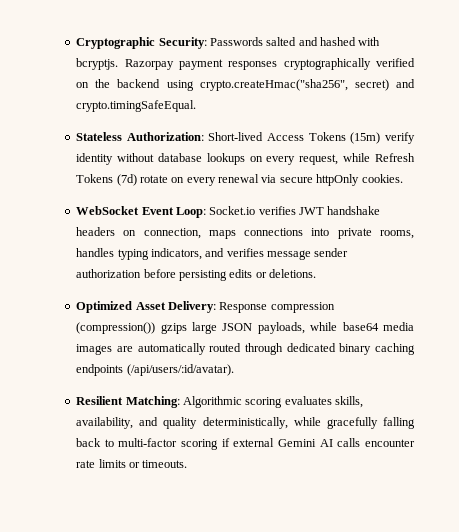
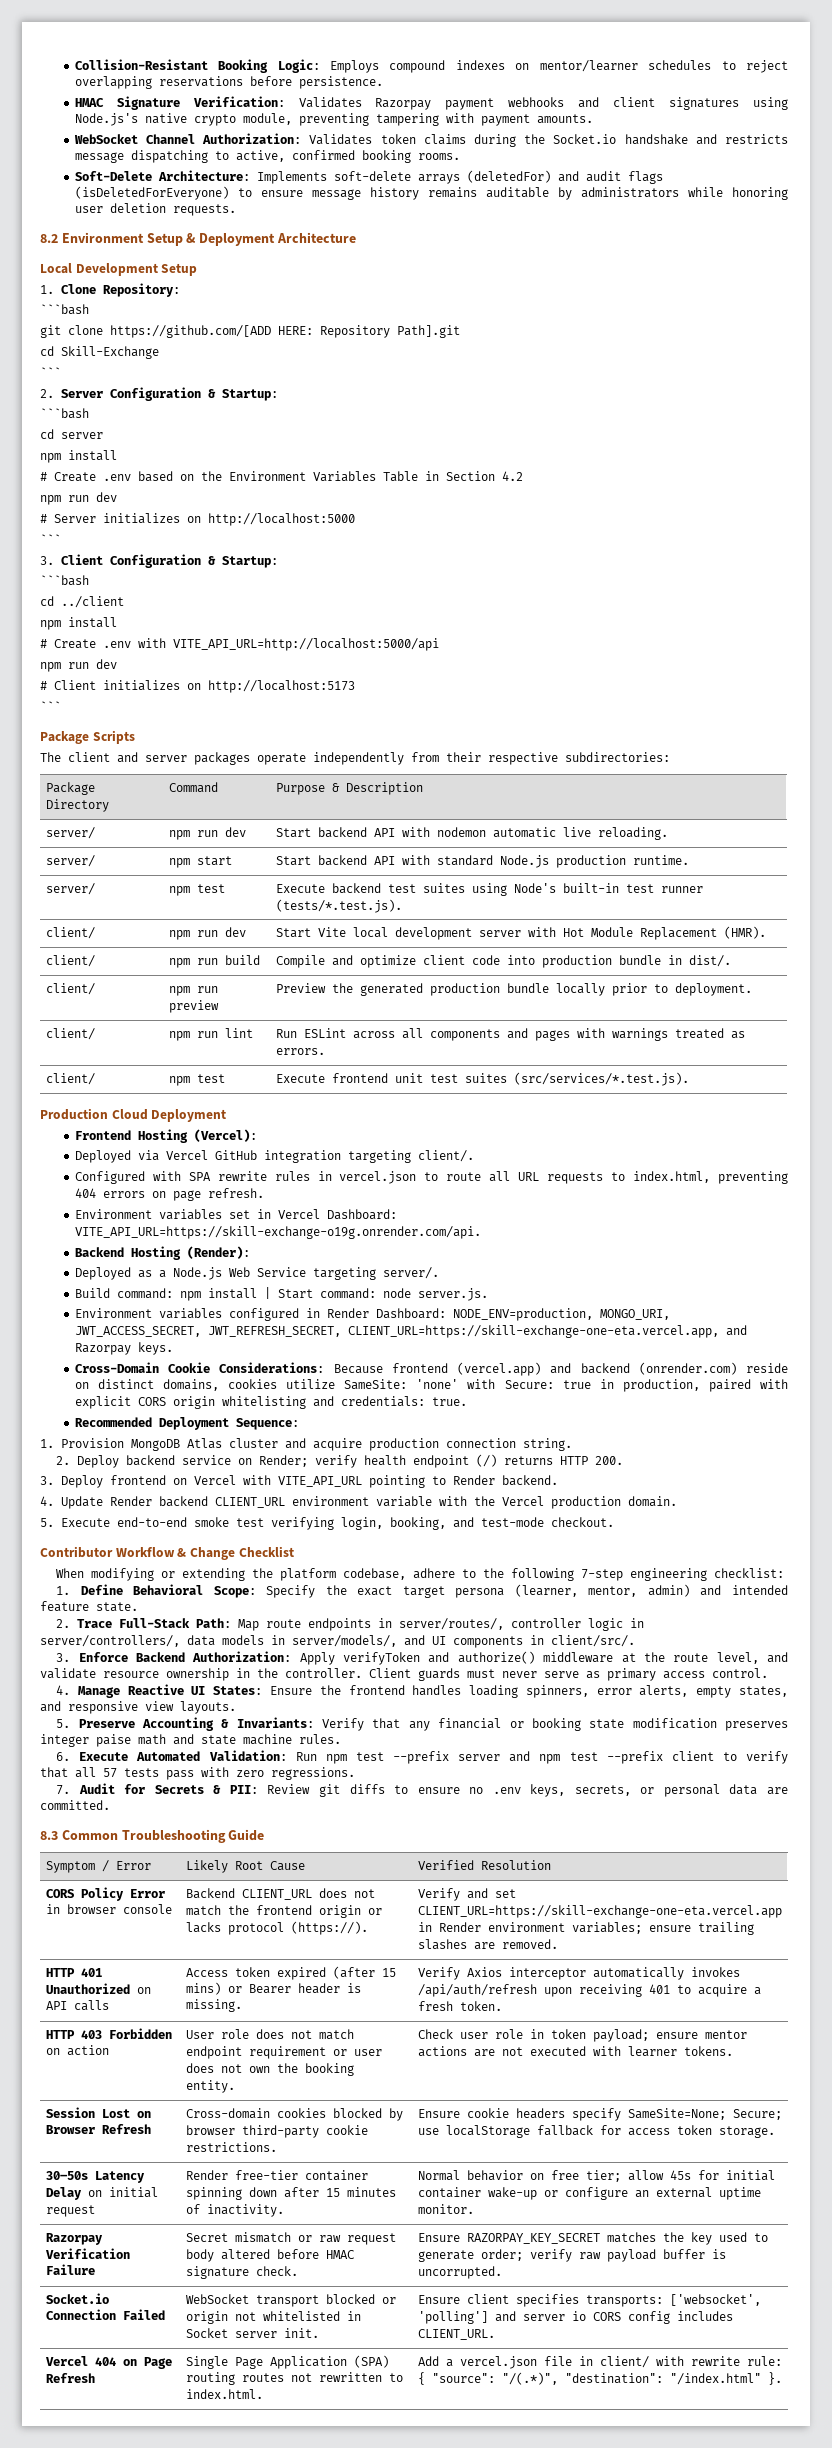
[76,37,381,49] [76,58,415,70] [76,79,415,91] [76,100,197,112] [76,132,415,144] [76,153,415,165] [76,174,403,186] [76,206,381,218] [76,227,415,239] [76,248,349,260] [76,269,317,281] [76,301,335,313] [76,322,414,334] [76,343,415,355] [76,364,234,376] [76,396,364,408] [76,417,415,429] [76,438,415,450] [76,459,188,468] Cryptographic Security: Passwords salted and hashed with bcryptjs. Razorpay payment responses cryptographically verified on the backend using crypto.createHmac("sha256", secret) and crypto.timingSafeEqual. // Stateless Authorization: Short-lived Access Tokens (15m) verify identity without database lookups on every request, while Refresh Tokens (7d) rotate on every renewal via secure httpOnly cookies. // WebSocket Event Loop: Socket.io verifies JWT handshake headers on connection, maps connections into private rooms, handles typing indicators, and verifies message sender authorization before persisting edits or deletions. // Optimized Asset Delivery: Response compression (compression()) gzips large JSON payloads, while base64 media images are automatically routed through dedicated binary caching endpoints (/api/users/:id/avatar). // Resilient Matching: Algorithmic scoring evaluates skills, availability, and quality deterministically, while gracefully falling back to multi-factor scoring if external Gemini AI calls encounter rate limits or timeouts. -> [74,59,789,73] [74,76,383,89] [74,96,789,110] [74,113,593,126] [73,133,789,147] [74,150,460,163] [74,170,663,184] [74,186,788,200] [74,203,236,216] [40,232,356,246] [40,263,198,276] [40,283,180,297] [40,304,89,315] [40,325,460,338] [40,346,159,359] [40,367,61,377] [40,387,278,401] [40,408,89,419] [40,429,103,439] [40,450,117,463] [40,471,523,482] [40,492,117,505] [40,513,355,526] [40,534,61,544] [40,554,278,568] [40,575,89,586] [40,596,124,608] [40,617,117,630] [40,638,439,651] [40,659,117,672] [40,680,355,693] [40,701,61,711] [40,730,135,744] [40,752,670,765] [45,782,95,795] [45,799,109,812] [168,782,218,793] [275,782,423,795] [45,827,95,839] [168,827,246,840] [275,827,668,840] [45,855,95,867] [168,856,232,868] [275,855,689,868] [45,883,95,895] [168,884,225,896] [275,883,703,896] [275,899,402,913] [45,927,95,939] [168,927,246,940] [275,926,766,940] [45,955,95,967] [168,955,260,968] [275,955,731,968] [45,983,95,995] [168,986,218,996] [168,1000,219,1013] [275,983,752,996] [45,1028,95,1040] [168,1028,253,1041] [275,1028,745,1041] [275,1048,325,1055] [45,1073,95,1085] [168,1074,225,1086] [275,1072,689,1086] [40,1108,227,1122] [74,1129,257,1143] [74,1150,474,1163] [74,1171,788,1184] [74,1188,264,1201] [74,1209,397,1220] [74,1226,481,1239] [74,1246,250,1260] [74,1267,439,1280] [74,1287,488,1301] [74,1308,670,1321] [74,1325,747,1338] [74,1342,173,1355] [74,1362,788,1376] [74,1379,788,1392] [74,1396,467,1409] [74,1417,299,1430] [40,1438,572,1451] [56,1454,624,1468] [40,1475,558,1488] [40,1496,677,1509] [40,1517,614,1530] [40,1546,294,1560] [56,1568,785,1581] [56,1584,788,1598] [40,1601,138,1612] [56,1618,645,1631] [40,1635,635,1648] [56,1651,788,1665] [40,1668,768,1681] [56,1684,788,1698] [40,1701,236,1714] [56,1717,788,1731] [40,1734,341,1747] [56,1750,788,1764] [40,1767,355,1780] [56,1783,789,1797] [40,1800,110,1810] [40,1829,265,1843] [45,1860,151,1873] [185,1860,305,1873] [417,1860,551,1870] [45,1887,165,1901] [45,1904,172,1914] [185,1888,375,1900] [185,1905,382,1918] [185,1921,368,1935] [417,1888,516,1901] [417,1905,782,1918] [417,1922,754,1935] [417,1939,558,1950] [45,1968,102,1977] [45,1983,151,1994] [45,2000,109,2011] [185,1966,396,1980] [185,1982,361,1995] [185,1999,242,2012] [417,1967,740,1980] [417,1984,761,1997] [417,2001,502,2011] [45,2028,172,2039] [45,2045,109,2056] [185,2029,354,2040] [185,2046,382,2059] [185,2063,354,2076] [185,2080,235,2093] [417,2029,747,2042] [417,2046,733,2057] [45,2107,151,2118] [45,2124,151,2134] [185,2108,403,2121] [185,2125,368,2138] [185,2142,277,2152] [417,2108,782,2121] [417,2125,775,2138] [45,2171,145,2183] [45,2187,158,2200] [45,2205,95,2217] [185,2170,368,2181] [185,2187,396,2200] [185,2204,284,2217] [417,2170,775,2182] [417,2187,761,2200] [417,2204,474,2214] [45,2233,103,2245] [45,2248,130,2259] [45,2264,95,2275] [185,2232,396,2245] [185,2249,354,2262] [185,2266,298,2279] [417,2232,768,2245] [417,2249,726,2262] [417,2266,502,2279] [45,2293,109,2304] [45,2309,165,2320] [185,2294,396,2307] [185,2311,361,2324] [185,2328,319,2338] [417,2294,761,2307] [417,2311,733,2324] [417,2329,495,2340] [45,2356,172,2369] [45,2373,95,2383] [185,2355,389,2369] [185,2372,403,2385] [185,2389,263,2399] [417,2356,782,2369] [417,2372,782,2385] Collision-Resistant Booking Logic: Employs compound indexes on mentor/learner schedules to reject overlapping reservations before persistence. // HMAC Signature Verification: Validates Razorpay payment webhooks and client signatures using Node.js's native crypto module, preventing tampering with payment amounts. // WebSocket Channel Authorization: Validates token claims during the Socket.io handshake and restricts message dispatching to active, confirmed booking rooms. // Soft-Delete Architecture: Implements soft-delete arrays (deletedFor) and audit flags (isDeletedForEveryone) to ensure message history remains auditable by administrators while honoring user deletion requests. // 8.2 Environment Setup & Deployment Architecture // Local Development Setup // 1. Clone Repository: // ```bash // git clone https://github.com/[ADD HERE: Repository Path].git // cd Skill-Exchange // ``` // 2. Server Configuration & Startup: // ```bash // cd server // npm install // # Create .env based on the Environment Variables Table in Section 4.2 // npm run dev // # Server initializes on http://localhost:5000 // ``` // 3. Client Configuration & Startup: // ```bash // cd ../client // npm install // # Create .env with VITE_API_URL=http://localhost:5000/api // npm run dev // # Client initializes on http://localhost:5173 // ``` // Package Scripts // The client and server packages operate independently from their respective subdirectories: // Package Directory | Command | Purpose & Description // server/ | npm run dev | Start backend API with nodemon automatic live reloading. // server/ | npm start | Start backend API with standard Node.js production runtime. // server/ | npm test | Execute backend test suites using Node's built-in test runner (tests/*.test.js). // client/ | npm run dev | Start Vite local development server with Hot Module Replacement (HMR). // client/ | npm run build | Compile and optimize client code into production bundle in dist/. // client/ | npm run preview | Preview the generated production bundle locally prior to deployment. // client/ | npm run lint | Run ESLint across all components and pages with warnings treated as errors. // client/ | npm test | Execute frontend unit test suites (src/services/*.test.js). // Production Cloud Deployment // Frontend Hosting (Vercel): // Deployed via Vercel GitHub integration targeting client/. // Configured with SPA rewrite rules in vercel.json to route all URL requests to index.html, preventing 404 errors on page refresh. // Environment variables set in Vercel Dashboard: VITE_API_URL=https://skill-exchange-o19g.onrender.com/api. // Backend Hosting (Render): // Deployed as a Node.js Web Service targeting server/. // Build command: npm install | Start command: node server.js. // Environment variables configured in Render Dashboard: NODE_ENV=production, MONGO_URI, JWT_ACCESS_SECRET, JWT_REFRESH_SECRET, CLIENT_URL=https://skill-exchange-one-eta.vercel.app, and Razorpay keys. // Cross-Domain Cookie Considerations: Because frontend (vercel.app) and backend (onrender.com) reside on distinct domains, cookies utilize SameSite: 'none' with Secure: true in production, paired with explicit CORS origin whitelisting and credentials: true. // Recommended Deployment Sequence: // 1. Provision MongoDB Atlas cluster and acquire production connection string. // 2. Deploy backend service on Render; verify health endpoint (/) returns HTTP 200. // 3. Deploy frontend on Vercel with VITE_API_URL pointing to Render backend. // 4. Update Render backend CLIENT_URL environment variable with the Vercel production domain. // 5. Execute end-to-end smoke test verifying login, booking, and test-mode checkout. // Contributor Workflow & Change Checklist // When modifying or extending the platform codebase, adhere to the following 7-step engineering checklist: // 1. Define Behavioral Scope: Specify the exact target persona (learner, mentor, admin) and intended feature state. // 2. Trace Full-Stack Path: Map route endpoints in server/routes/, controller logic in server/controllers/, data models in server/models/, and UI components in client/src/. // 3. Enforce Backend Authorization: Apply verifyToken and authorize() middleware at the route level, and validate resource ownership in the controller. Client guards must never serve as primary access control. // 4. Manage Reactive UI States: Ensure the frontend handles loading spinners, error alerts, empty states, and responsive view layouts. // 5. Preserve Accounting & Invariants: Verify that any financial or booking state modification preserves integer paise math and state machine rules. // 6. Execute Automated Validation: Run npm test --prefix server and npm test --prefix client to verify that all 57 tests pass with zero regressions. // 7. Audit for Secrets & PII: Review git diffs to ensure no .env keys, secrets, or personal data are committed. // 8.3 Common Troubleshooting Guide // Symptom / Error | Likely Root Cause | Verified Resolution // CORS Policy Error in browser console | Backend CLIENT_URL does not match the frontend origin or lacks protocol (https://). | Verify and set CLIENT_URL=https://skill-exchange-one-eta.vercel.app in Render environment variables; ensure trailing slashes are removed. // HTTP 401 Unauthorized on API calls | Access token expired (after 15 mins) or Bearer header is missing. | Verify Axios interceptor automatically invokes /api/auth/refresh upon receiving 401 to acquire a fresh token. // HTTP 403 Forbidden on action | User role does not match endpoint requirement or user does not own the booking entity. | Check user role in token payload; ensure mentor actions are not executed with learner tokens. // Session Lost on Browser Refresh | Cross-domain cookies blocked by browser third-party cookie restrictions. | Ensure cookie headers specify SameSite=None; Secure; use localStorage fallback for access token storage. // 30–50s Latency Delay on initial request | Render free-tier container spinning down after 15 minutes of inactivity. | Normal behavior on free tier; allow 45s for initial container wake-up or configure an external uptime monitor. // Razorpay Verification Failure | Secret mismatch or raw request body altered before HMAC signature check. | Ensure RAZORPAY_KEY_SECRET matches the key used to generate order; verify raw payload buffer is uncorrupted. // Socket.io Connection Failed | WebSocket transport blocked or origin not whitelisted in Socket server init. | Ensure client specifies transports: ['websocket', 'polling'] and server io CORS config includes CLIENT_URL. // Vercel 404 on Page Refresh | Single Page Application (SPA) routing routes not rewritten to index.html. | Add a vercel.json file in client/ with rewrite rule: { "source": "/(.*)", "destination": "/index.html" }.

